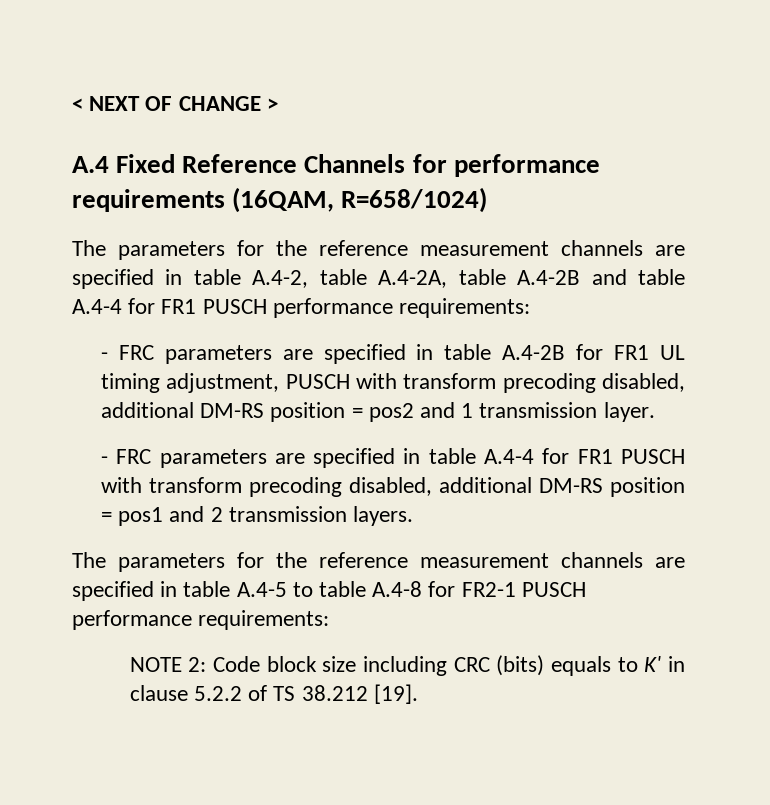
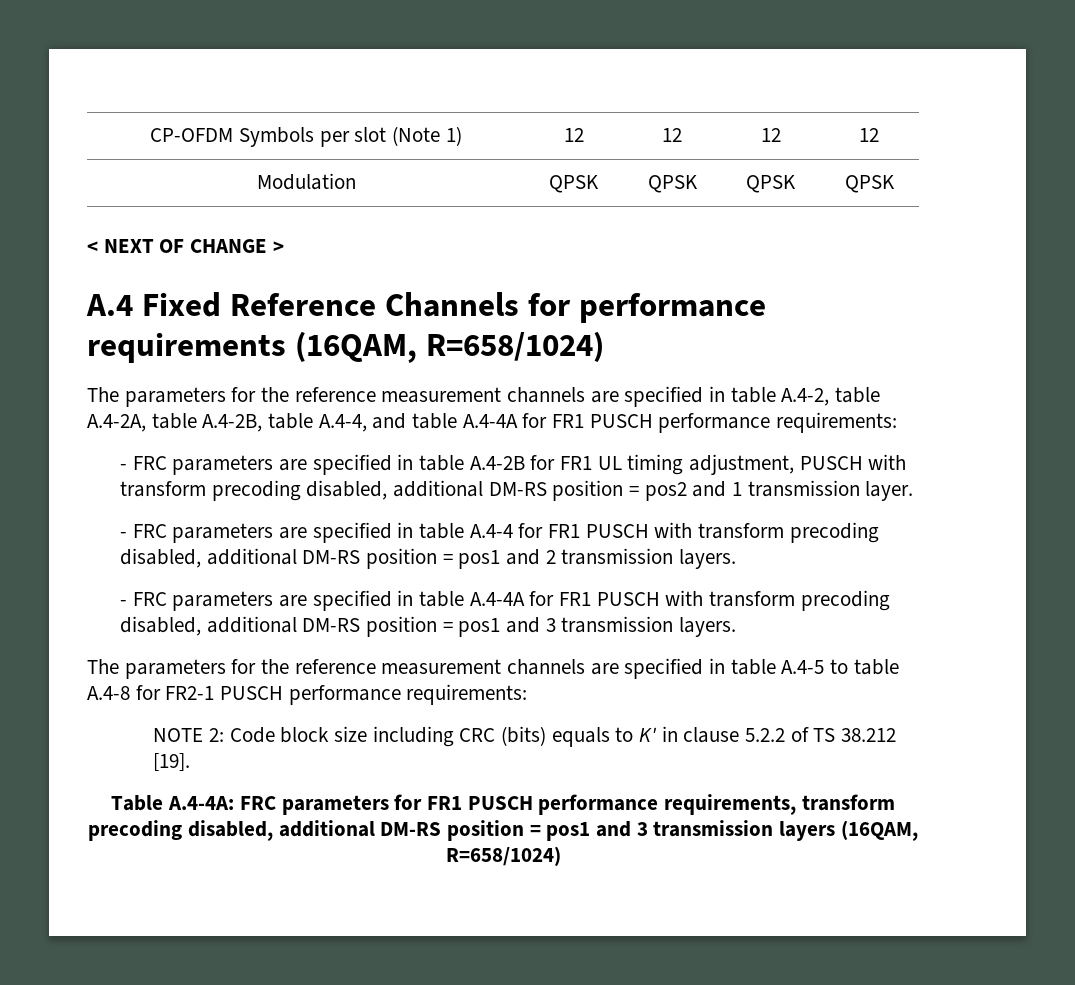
(72, 104) none -> [150,126,462,147] [563,128,584,142] [662,128,682,142] [760,128,781,142] [859,128,879,142] [256,173,356,190] [549,175,599,193] [647,175,698,193] [746,175,796,193] [844,175,895,193] CP-OFDM Symbols per slot (Note 1) | 12 | 12 | 12 | 12 // Modulation | QPSK | QPSK | QPSK | QPSK //
[517,270,581,285] A.4-2B -> [202,413,367,432] A.4-2B, table A.4-4,
[72,299,122,314] A.4-4 -> [462,414,518,428] A.4-4A
(413, 516) none -> [120,590,890,611] [120,616,737,637] // - FRC parameters are specified in table A.4-4A for FR1 PUSCH with transform precoding disabled, additional DM-RS position = pos1 and 3 transmission layers.
(418, 694) none -> [111,794,895,815] [88,820,918,841] [445,846,561,866] // Table A.4-4A: FRC parameters for FR1 PUSCH performance requirements, transform precoding disabled, additional DM-RS position = pos1 and 3 transmission layers (16QAM, R=658/1024)

